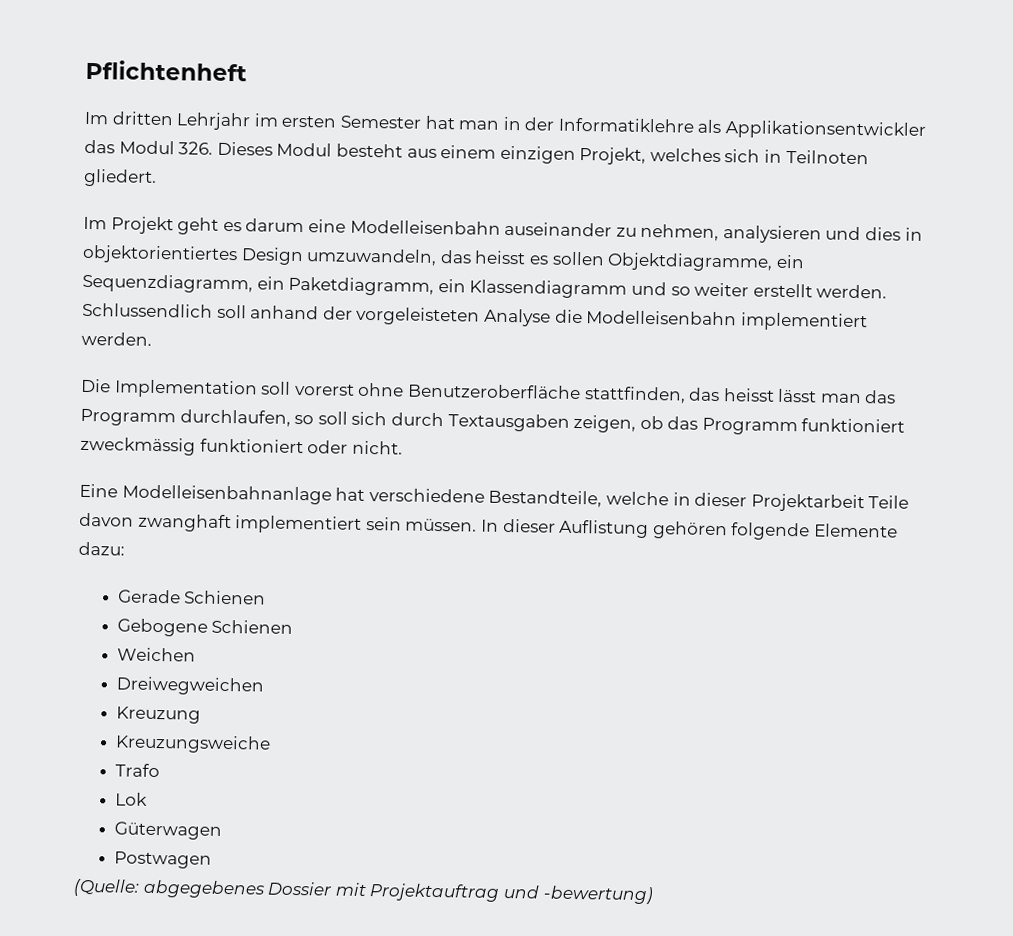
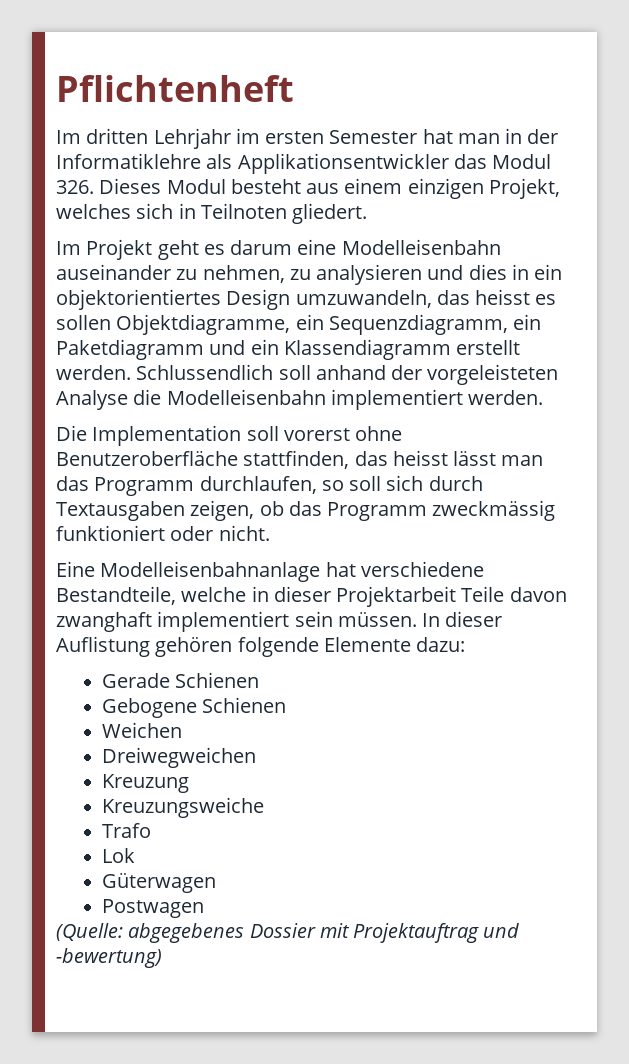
(720, 232) none -> [289,269,311,280] zu
(923, 234) none -> [534,264,563,280] ein
[288,276,750,299] Paketdiagramm, ein Klassendiagramm und so weiter -> [56,339,451,360] Paketdiagramm und ein Klassendiagramm
[801,418,906,433] funktioniert -> (428, 511) none

